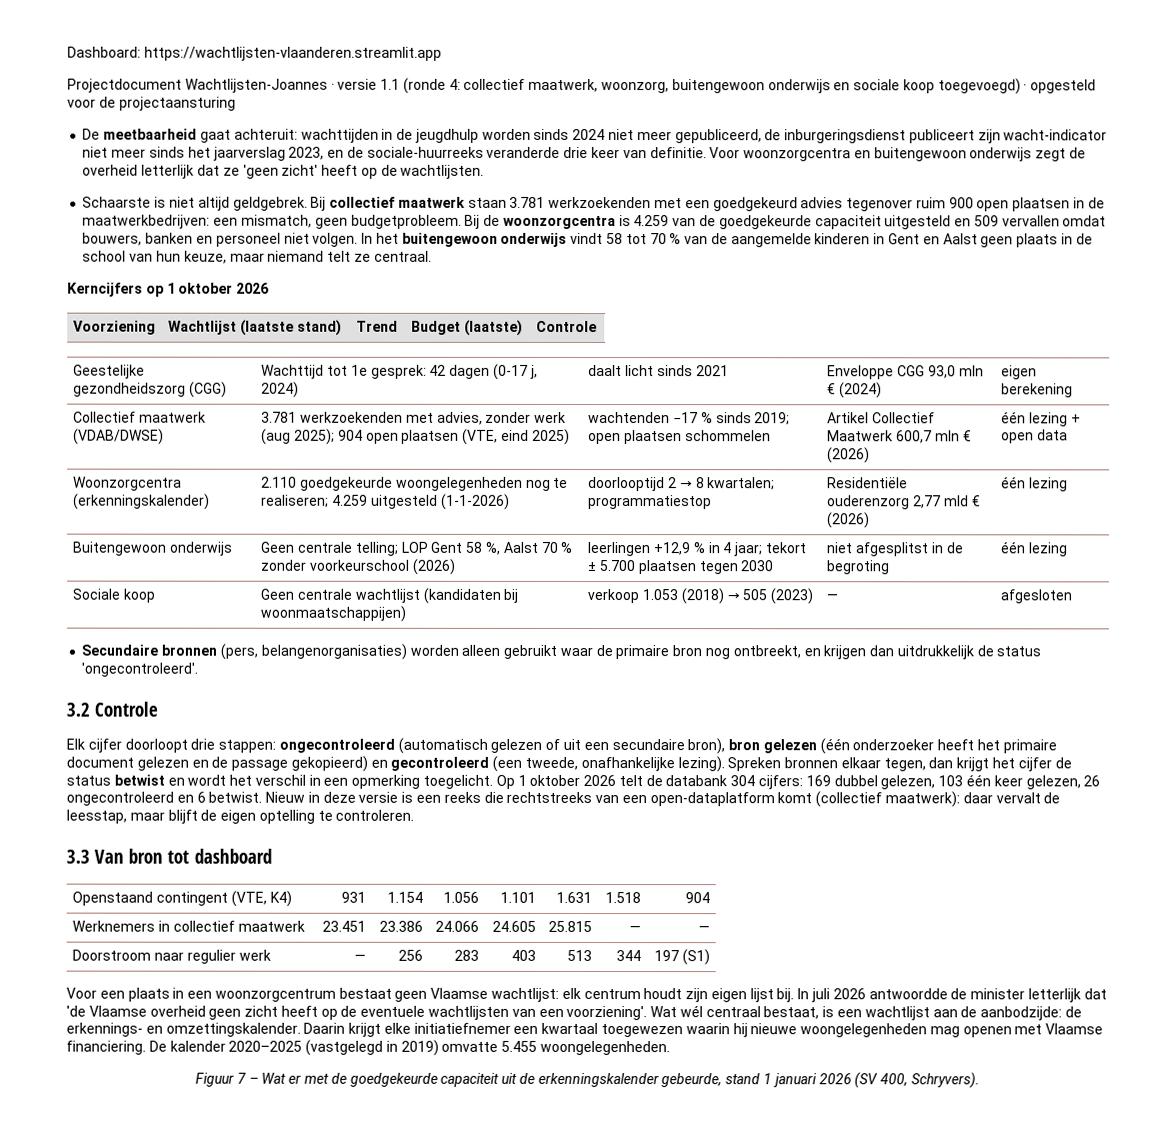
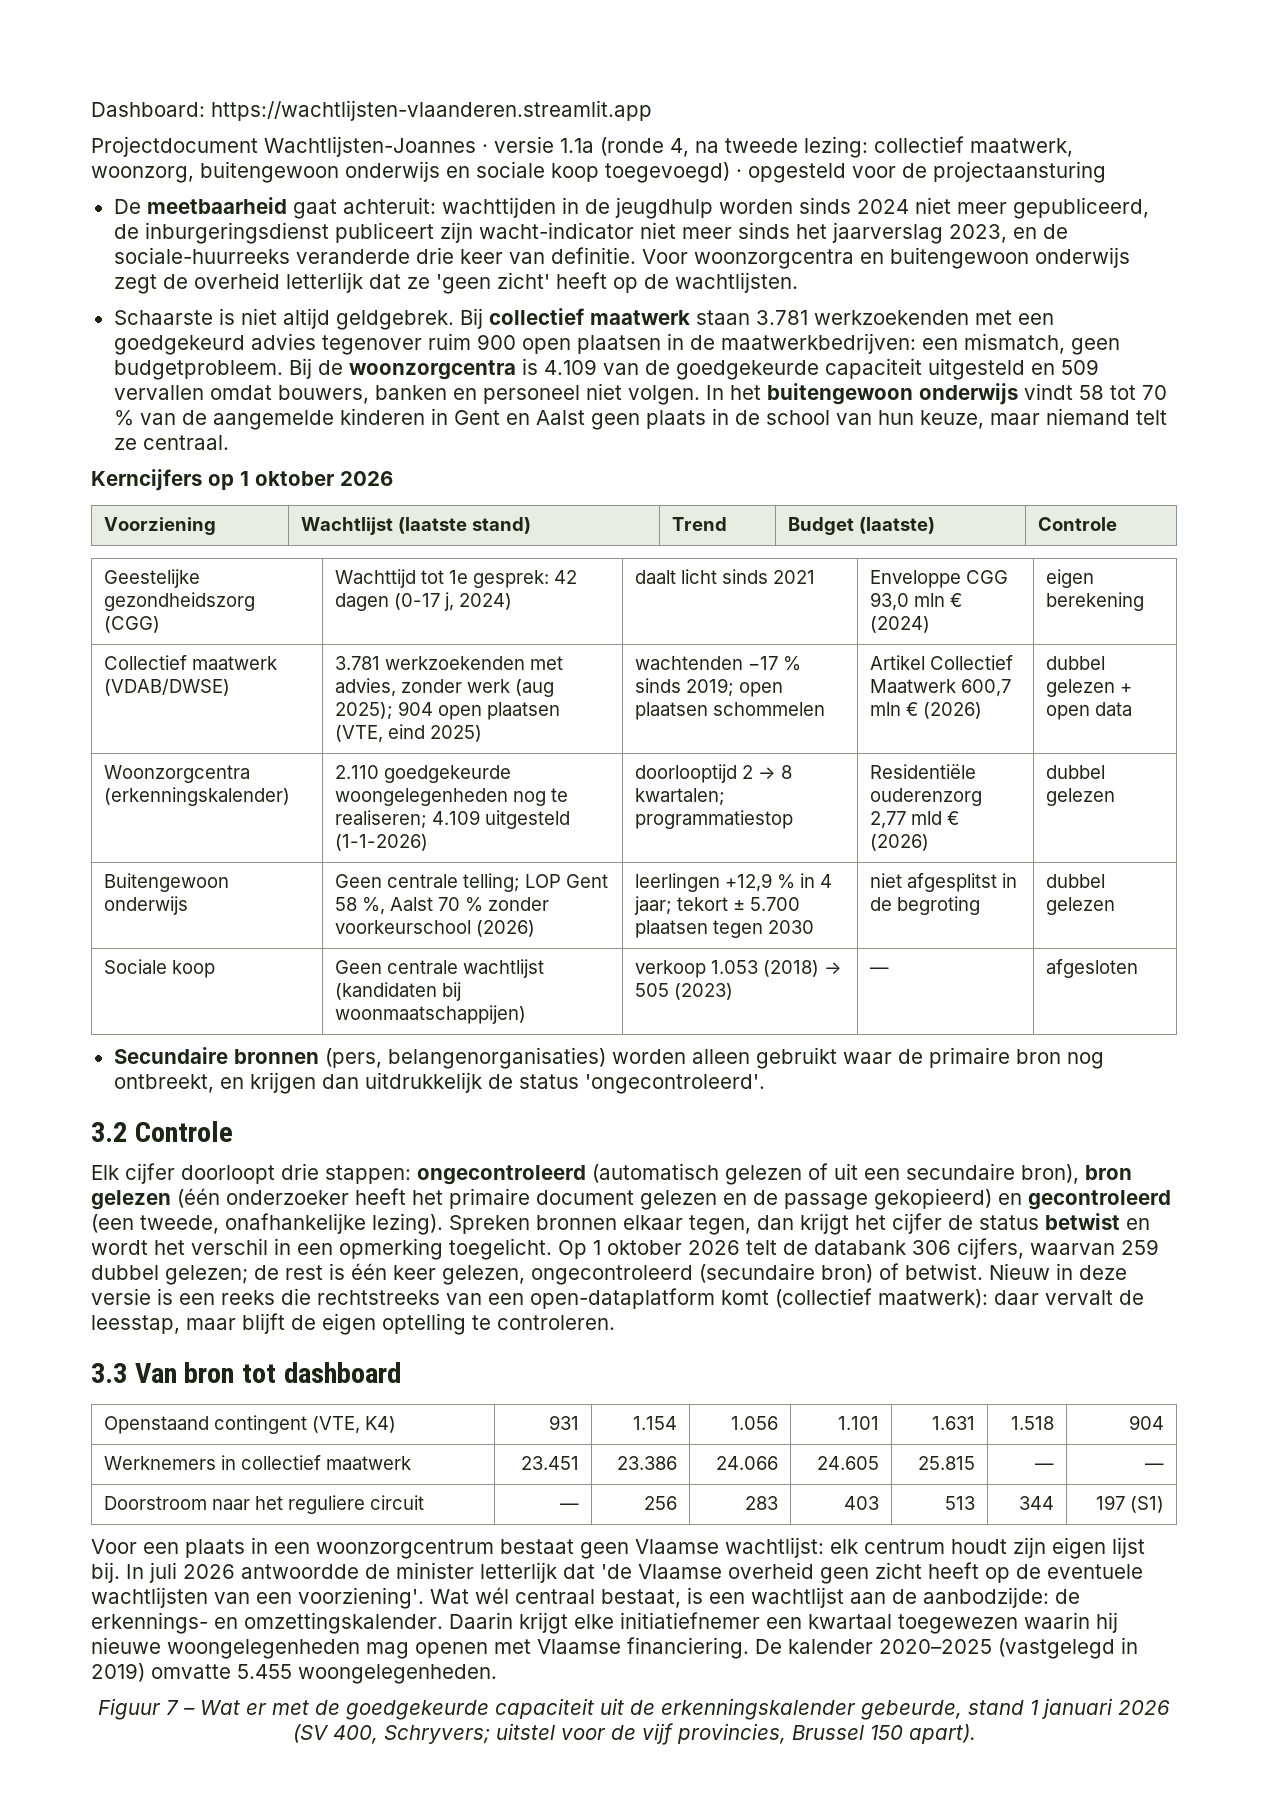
[380,77,461,94] 1.1 (ronde 4: -> [560,136,868,158] 1.1a (ronde 4, na tweede lezing:
[633,215,670,227] 4.259 -> [543,359,597,375] 4.109
[1001,411,1069,427] één lezing -> [1045,656,1105,670] [1045,679,1115,697] dubbel gelezen
[332,494,369,506] 4.259 -> [431,810,480,825] 4.109
[1001,476,1069,492] één lezing -> [1045,765,1105,779] [1045,788,1115,806] dubbel gelezen
[1001,541,1069,557] één lezing -> [1045,874,1105,888] [1045,897,1115,915] dubbel gelezen
[730,774,1101,790] [66,791,206,806] 304 cijfers: 169 dubbel gelezen, 103 één keer gelezen, 26 ongecontroleerd en 6 -> [912,1238,1159,1259] [91,1263,899,1285] 306 cijfers, waarvan 259 dubbel gelezen; de rest is één keer gelezen, ongecontroleerd (secundaire bron) of
[186,949,271,964] regulier werk -> [254,1495,424,1514] het reguliere circuit
[910,1072,980,1089] Schryvers). -> [383,1723,976,1745] Schryvers; uitstel voor de vijf provincies, Brussel 150 apart).

